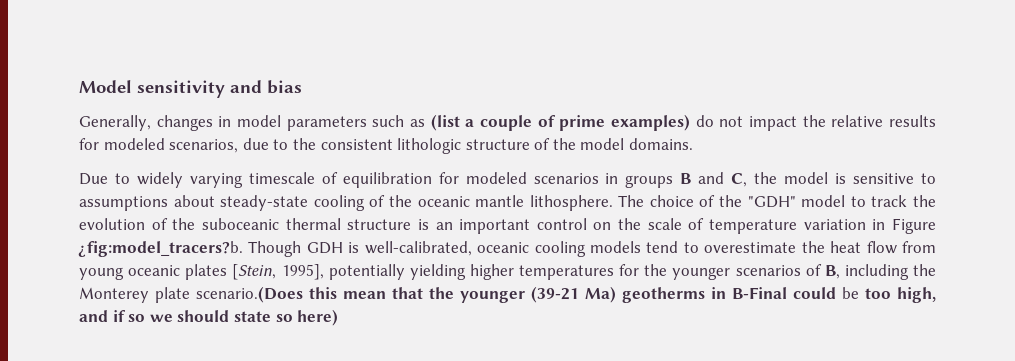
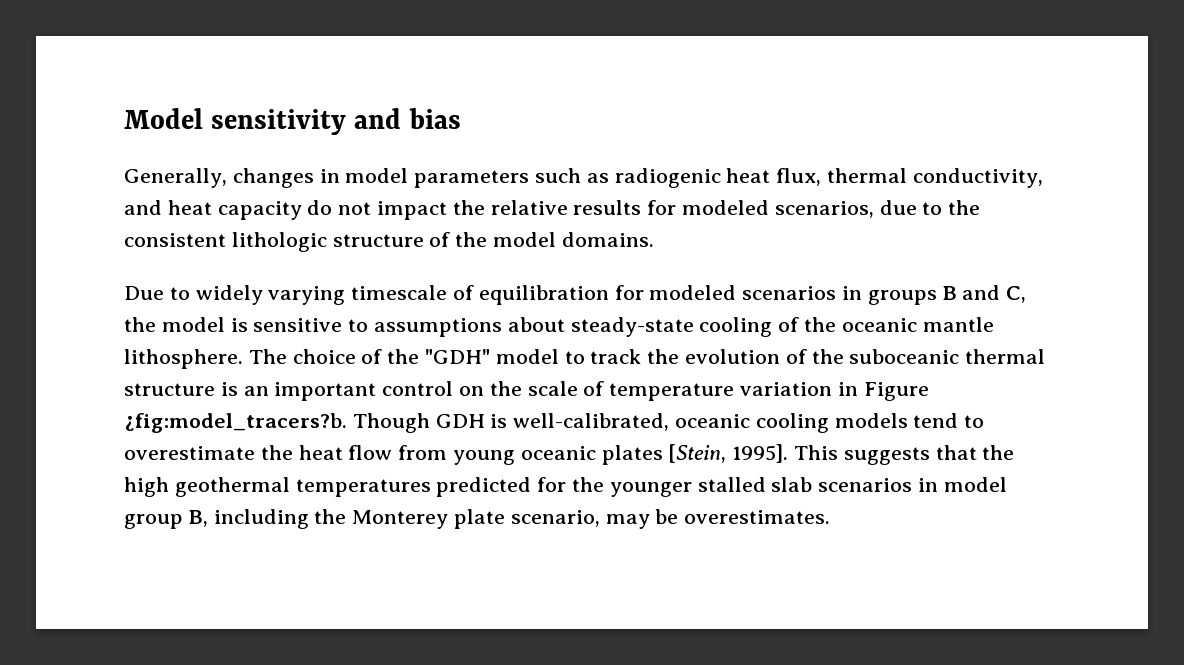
[430,114,691,131] (list a couple of prime examples) -> [614,168,1043,188] [124,200,302,220] radiogenic heat flux, thermal conductivity, and heat capacity
[281,264,822,280] 1995], potentially yielding higher temperatures for the younger scenarios of -> [732,444,1015,465] [124,477,1007,497] [124,514,183,529] 1995]. This suggests that the high geothermal temperatures predicted for the younger stalled slab scenarios in model group
[196,286,936,303] [79,309,339,326] scenario.(Does this mean that the younger (39-21 Ma) geotherms in B-Final could be too high, and if so we should state so here) -> [510,509,831,529] scenario, may be overestimates.

